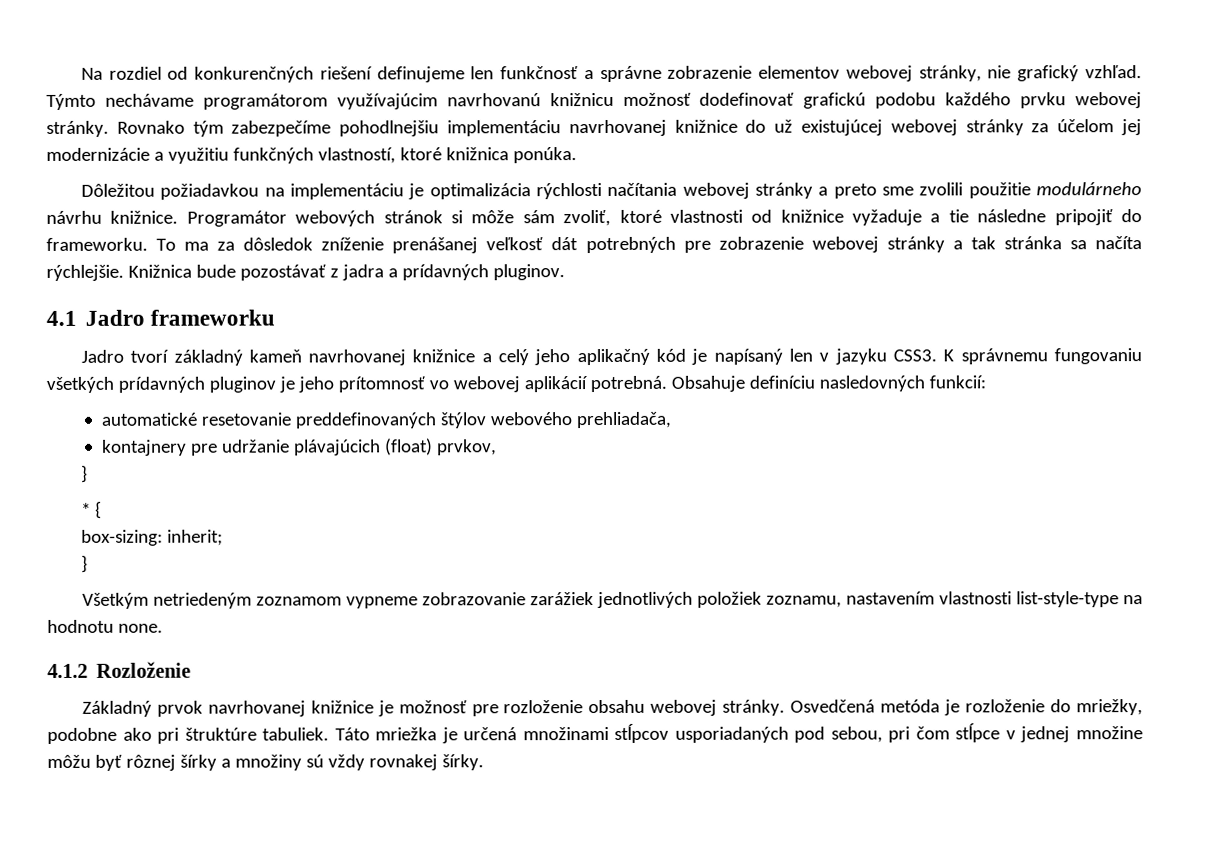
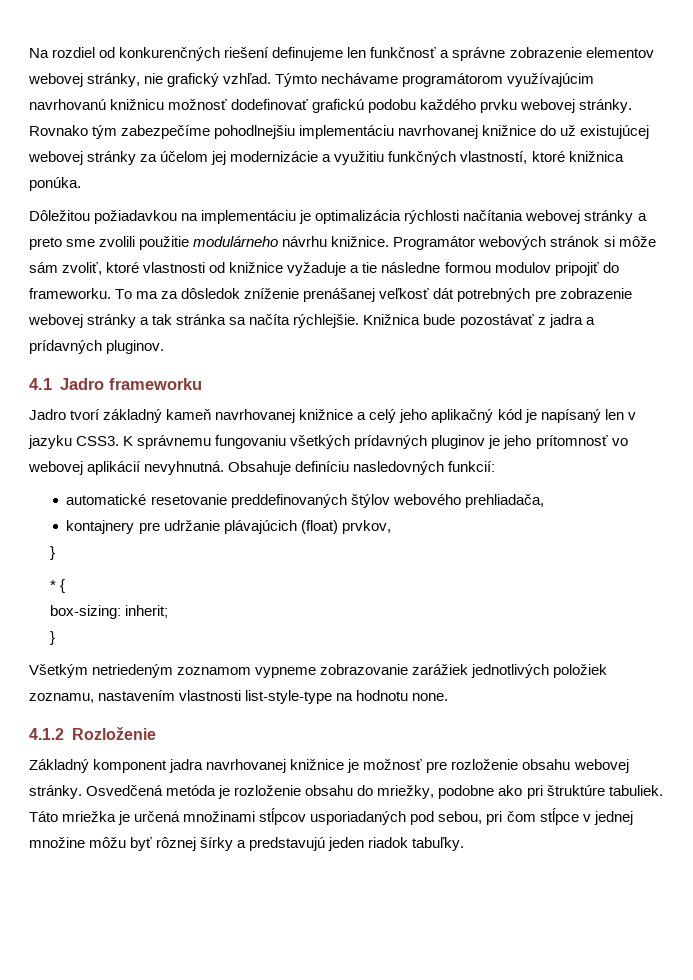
(1047, 216) none -> [444,262,551,273] formou modulov
[589,375,667,393] potrebná. -> [144,461,225,475] nevyhnutná.
[156,700,203,717] prvok -> [93,759,204,773] komponent jadra
(1046, 706) none -> [305,785,354,796] obsahu
[234,754,484,771] množiny sú vždy rovnakej šírky. -> [249,837,465,851] predstavujú jeden riadok tabuľky.

